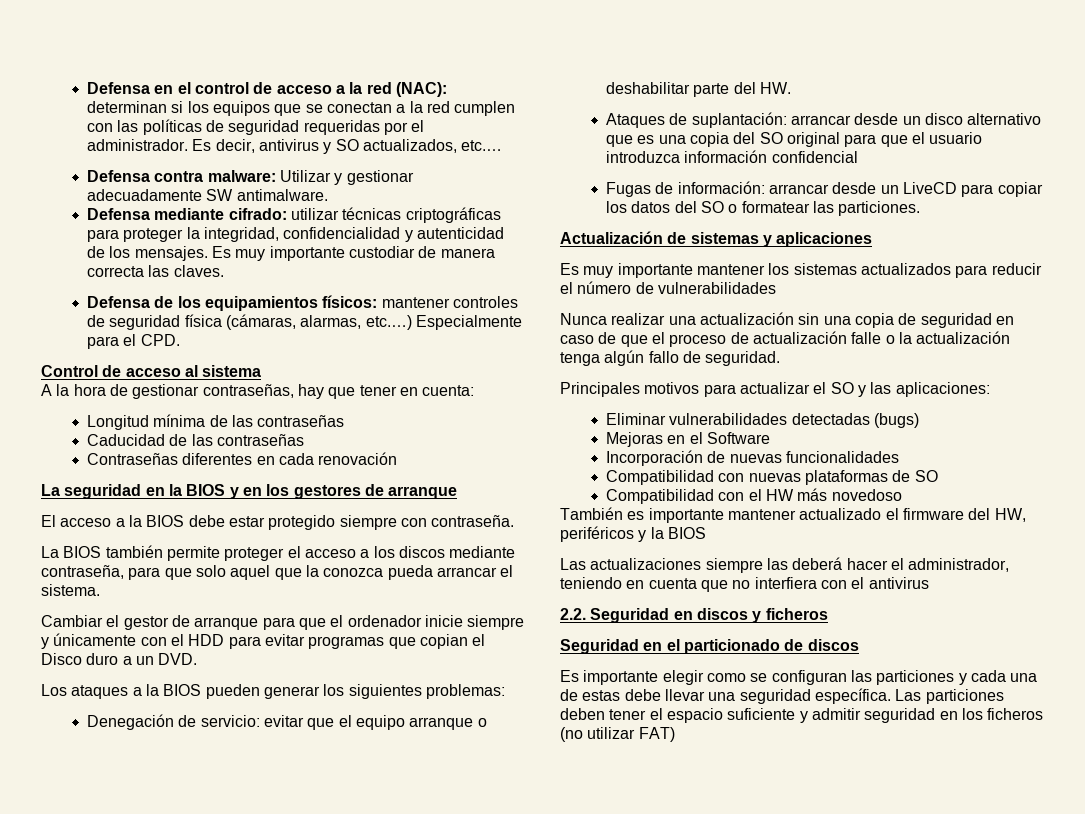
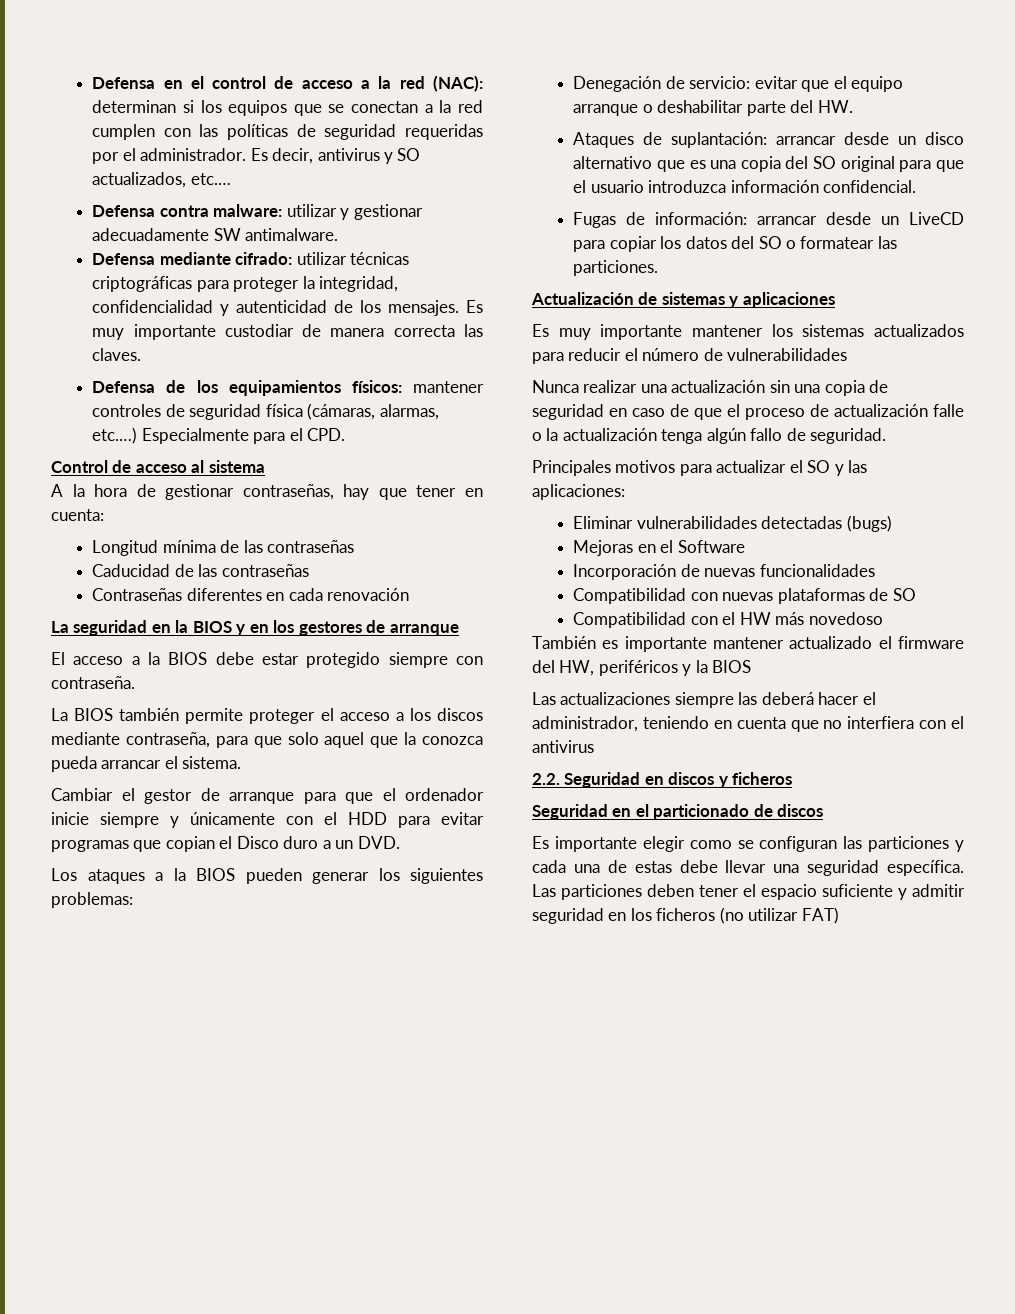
[279,170,331,182] Utilizar -> [286,204,337,217] utilizar
[771,151,858,163] confidencial -> [823,180,917,193] confidencial.

